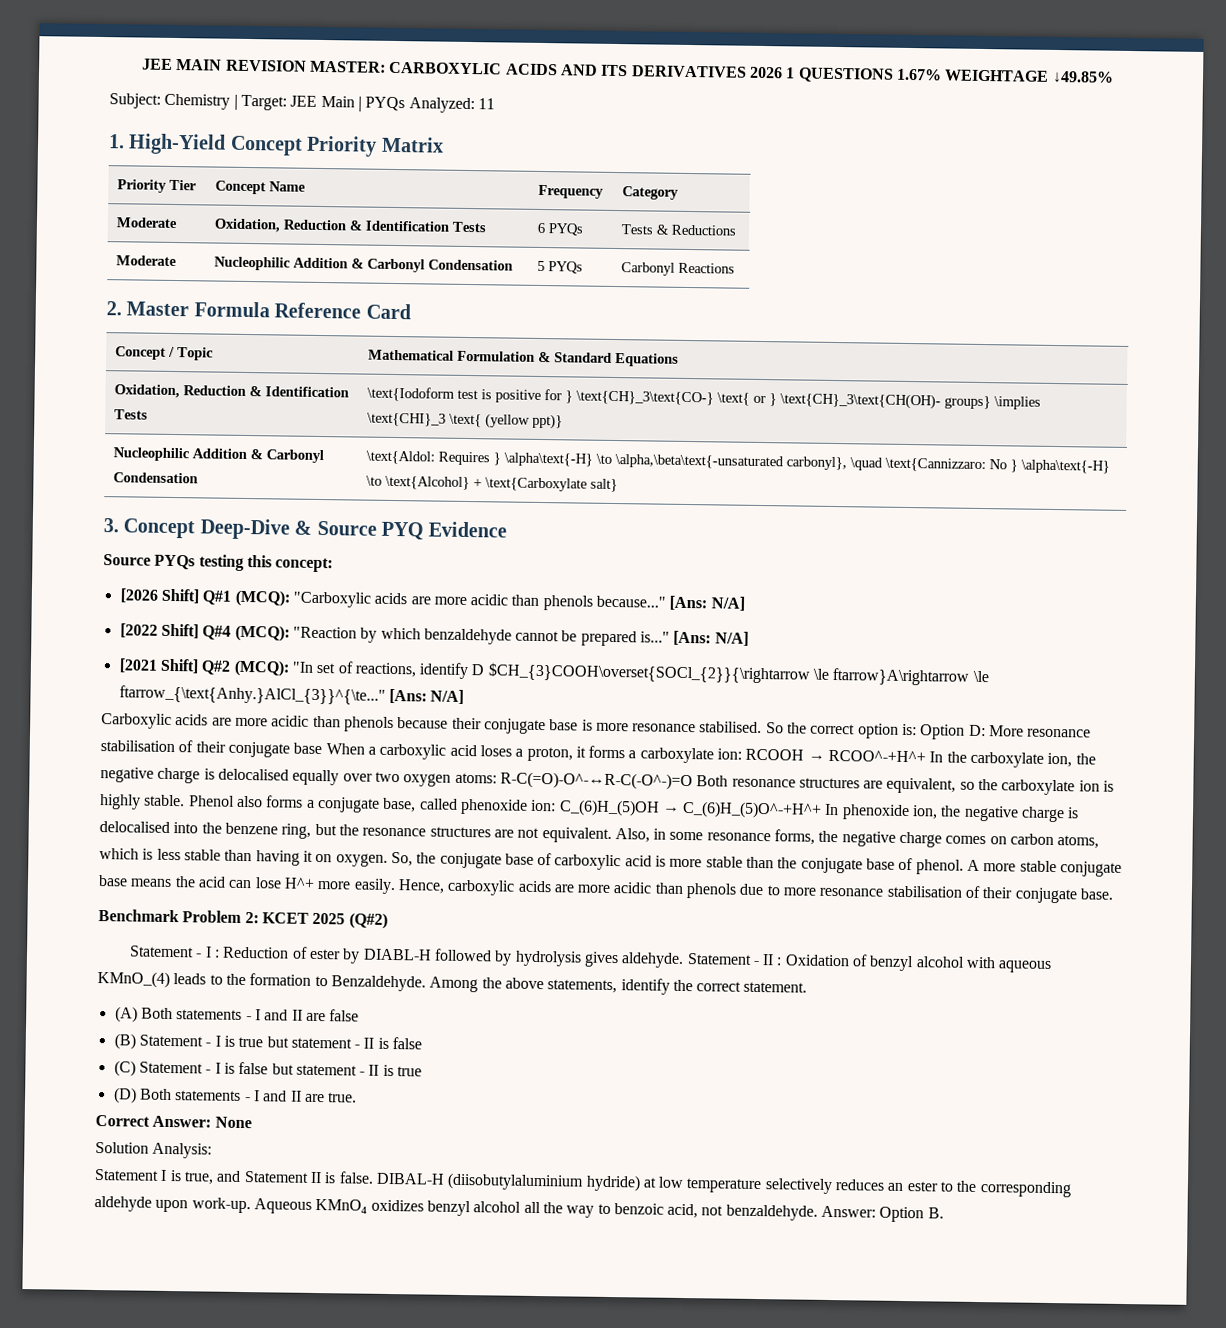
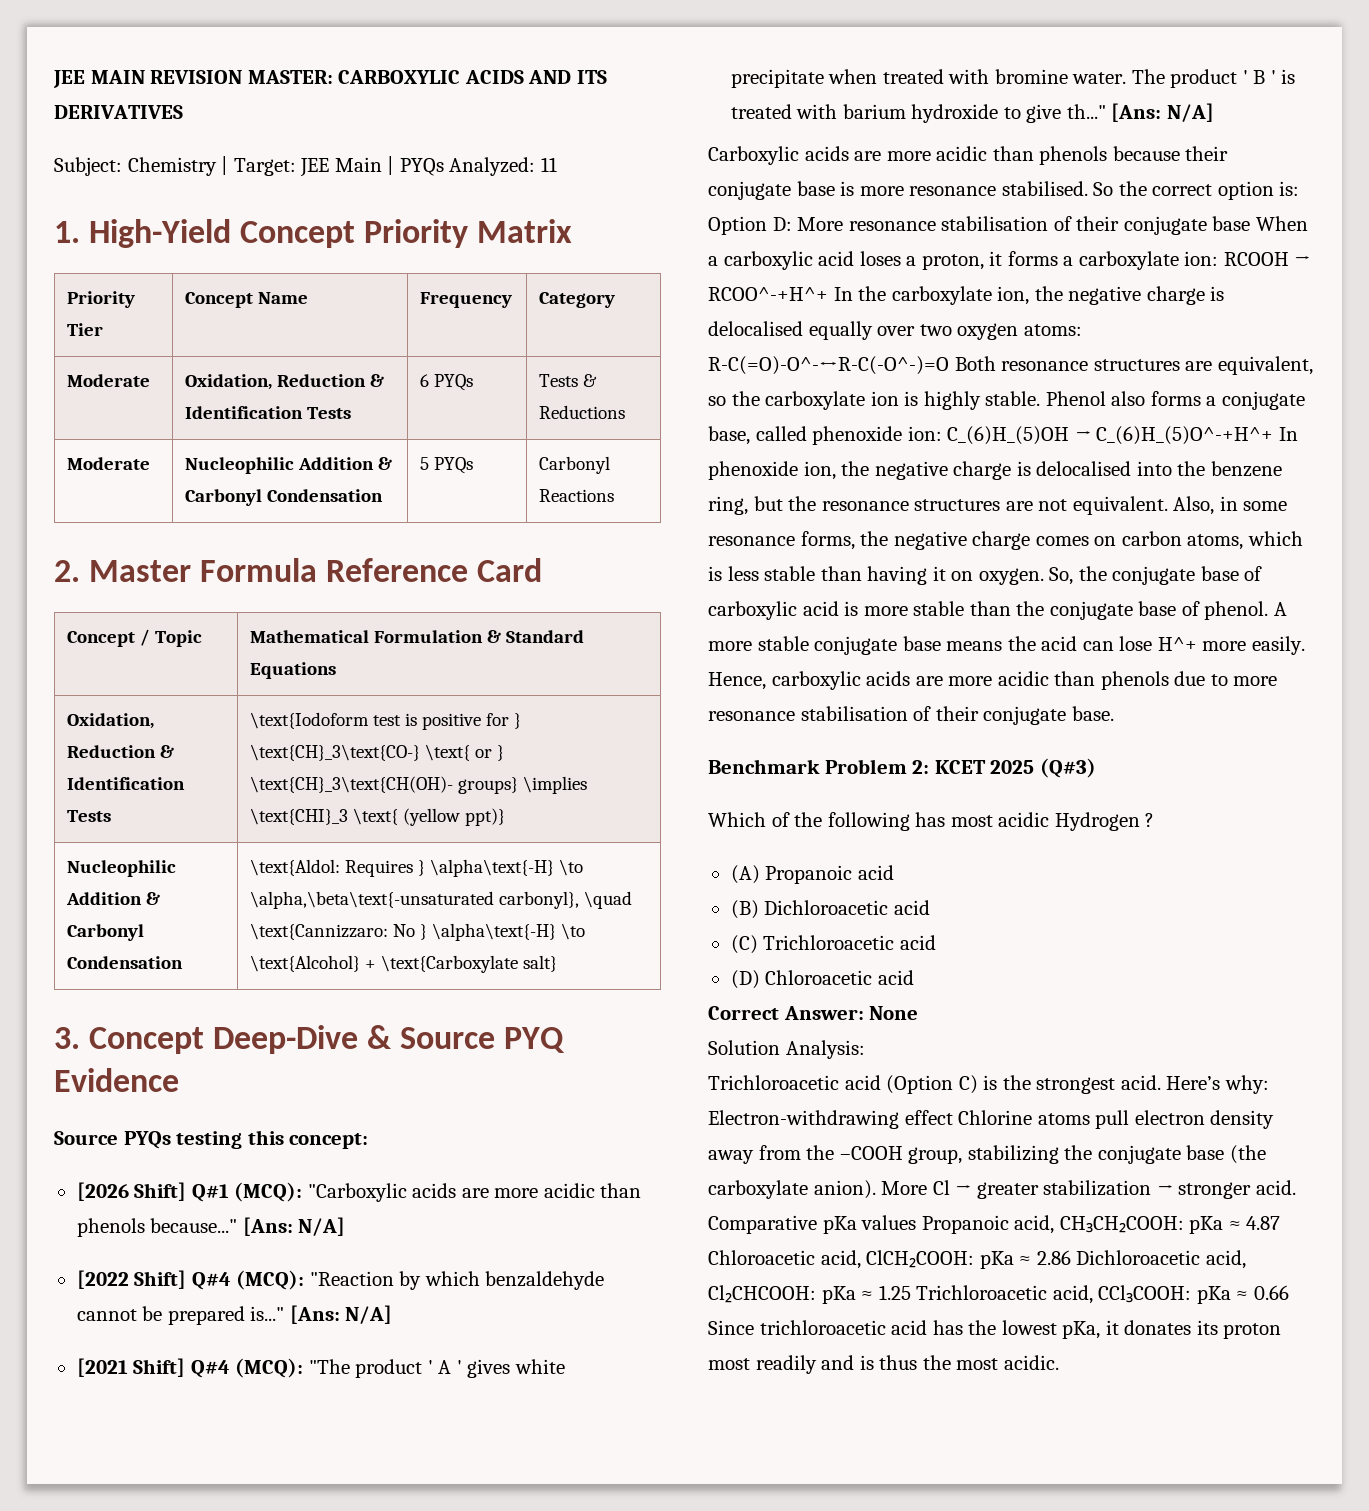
[748,66,1114,83] 2026 1 QUESTIONS 1.67% WEIGHTAGE ↓49.85% -> (183, 112) none
[201,659,989,686] [118,685,386,705] Q#2 (MCQ): "In set of reactions, identify D $CH_{3}COOH\overset{SOCl_{2}}{\rightarrow \le ftarrow}A\rightarrow \le ftarrow_{\text{Anhy.}AlCl_{3}}^{\te..." -> [190,1358,565,1378] [730,69,1296,88] [730,104,1106,123] Q#4 (MCQ): "The product ' A ' gives white precipitate when treated with bromine water. The product ' B ' is treated with barium hydroxide to give th..."
[348,912,388,929] [129,945,1052,974] [97,971,808,995] [114,1006,360,1023] [113,1033,423,1050] [113,1060,423,1077] [112,1087,358,1104] (Q#2) // Statement - I : Reduction of ester by DIABL-H followed by hydrolysis gives aldehyde. Statement - II : Oxidation of benzyl alcohol with aqueous KMnO_(4) leads to the formation to Benzaldehyde. Among the above statements, identify the correct statement. // (A) Both statements - I and II are false // (B) Statement - I is true but statement - II is false // (C) Statement - I is false but statement - II is true // (D) Both statements - I and II are true. -> [1039,758,1096,778] [708,812,1155,831] [730,865,894,884] [730,900,930,919] [730,935,936,954] [730,970,914,989] (Q#3) // Which of the following has most acidic Hydrogen ? // (A) Propanoic acid // (B) Dichloroacetic acid // (C) Trichloroacetic acid // (D) Chloroacetic acid
[94,1168,1071,1198] [94,1195,944,1223] Statement I is true, and Statement II is false. DIBAL-H (diisobutylaluminium hydride) at low temperature selectively reduces an ester to the corresponding aldehyde upon work-up. Aqueous KMnO₄ oxidizes benzyl alcohol all the way to benzoic acid, not benzaldehyde. Answer: Option B. -> [708,1075,1269,1094] [708,1110,1275,1129] [708,1145,1266,1164] [708,1180,1296,1199] [708,1215,1281,1234] [708,1250,1246,1269] [708,1285,1289,1304] [708,1320,1282,1339] [708,1355,1059,1374] Trichloroacetic acid (Option C) is the strongest acid. Here’s why: Electron-withdrawing effect Chlorine atoms pull electron density away from the –COOH group, stabilizing the conjugate base (the carboxylate anion). More Cl → greater stabilization → stronger acid. Comparative pKa values Propanoic acid, CH₃CH₂COOH: pKa ≈ 4.87 Chloroacetic acid, ClCH₂COOH: pKa ≈ 2.86 Dichloroacetic acid, Cl₂CHCOOH: pKa ≈ 1.25 Trichloroacetic acid, CCl₃COOH: pKa ≈ 0.66 Since trichloroacetic acid has the lowest pKa, it donates its proton most readily and is thus the most acidic.

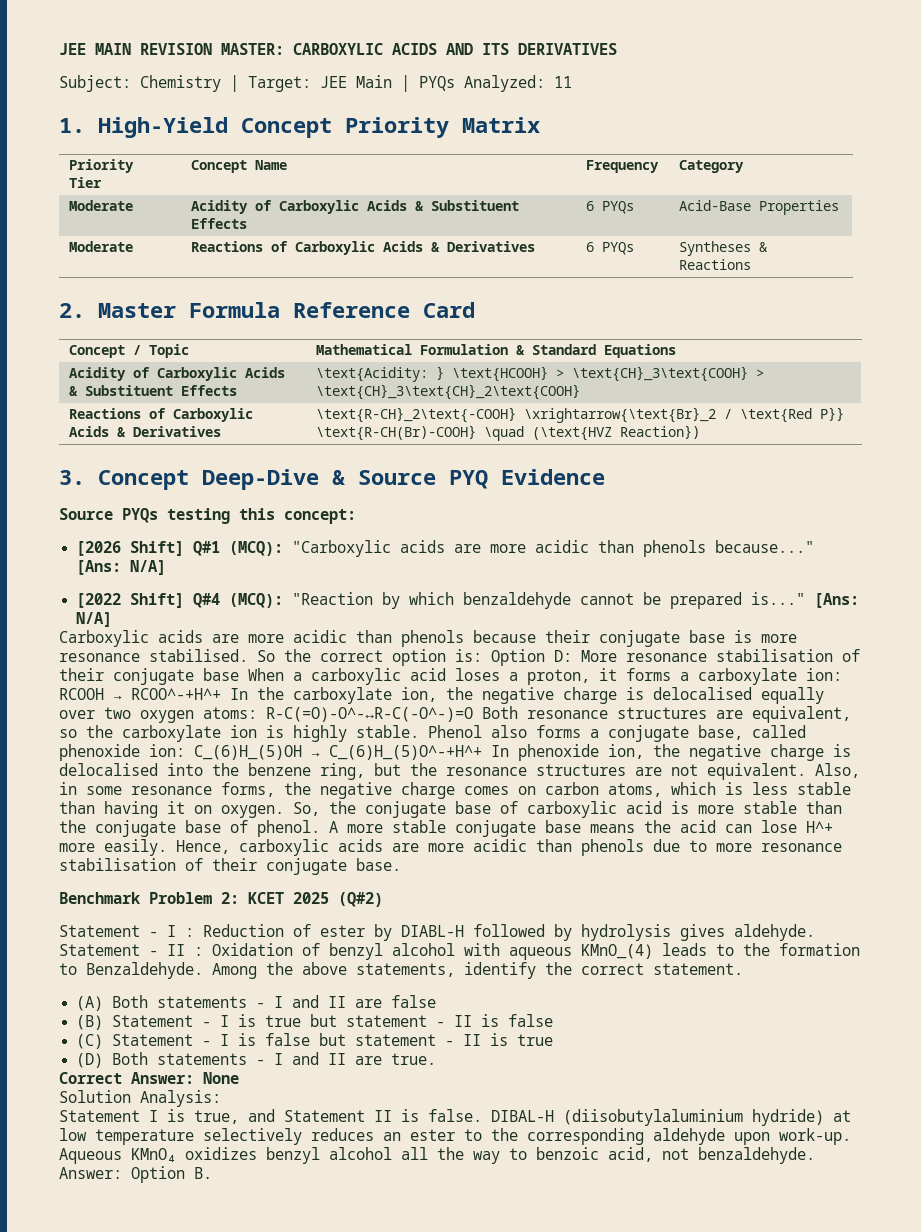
[185,374,385,390] [185,406,352,419] [420,374,474,391] [539,374,598,387] [539,405,626,419] [67,457,151,470] [185,457,393,474] [185,489,384,506] [420,457,474,474] [539,456,611,474] Oxidation, Reduction & Identification Tests | 6 PYQs | Tests & Reductions // Moderate | Nucleophilic Addition & Carbonyl Condensation | 5 PYQs | Carbonyl -> [191,200,520,214] [191,218,248,229] [586,201,635,214] [679,200,840,215] [69,241,134,252] [191,241,536,255] [586,242,635,255] [679,241,769,256] Acidity of Carboxylic Acids & Substituent Effects | 6 PYQs | Acid-Base Properties // Moderate | Reactions of Carboxylic Acids & Derivatives | 6 PYQs | Syntheses &
[67,713,155,729] [67,745,175,758] [67,777,186,790] [67,810,112,822] [250,712,521,730] [250,744,504,761] [250,776,588,794] [250,808,505,826] [67,860,177,877] [66,892,161,905] [67,924,145,941] [67,956,184,969] [250,859,583,877] [250,891,633,909] [250,923,585,941] [250,955,557,973] Oxidation, Reduction & Identification Tests | \text{Iodoform test is positive for } \text{CH}_3\text{CO-} \text{ or } \text{CH}_3\text{CH(OH)- groups} \implies \text{CHI}_3 \text{ (yellow ppt)} // Nucleophilic Addition & Carbonyl Condensation | \text{Aldol: Requires } \alpha\text{-H} \to \alpha,\beta\text{-unsaturated carbonyl}, \quad \text{Cannizzaro: No } \alpha\text{-H} \to \text{Alcohol} + \text{Carboxylate salt} -> [69,367,286,381] [69,385,238,396] [316,366,765,382] [316,384,581,400] [69,408,254,422] [69,426,222,437] [316,407,845,423] [316,425,701,441] Acidity of Carboxylic Acids & Substituent Effects | \text{Acidity: } \text{HCOOH} > \text{CH}_3\text{COOH} > \text{CH}_3\text{CH}_2\text{COOH} // Reactions of Carboxylic Acids & Derivatives | \text{R-CH}_2\text{-COOH} \xrightarrow{\text{Br}_2 / \text{Red P}} \text{R-CH(Br)-COOH} \quad (\text{HVZ Reaction})
[76,1358,565,1378] [730,69,1296,88] [730,103,1214,123] // [2021 Shift] Q#4 (MCQ): "The product ' A ' gives white precipitate when treated with bromine water. The product ' B ' is treated with barium hydroxide to give th..." [Ans: N/A] -> (113, 619) none
[1039,758,1096,778] [708,812,1155,831] [730,865,894,884] [730,900,930,919] [730,935,936,954] [730,970,914,989] (Q#3) // Which of the following has most acidic Hydrogen ? // (A) Propanoic acid // (B) Dichloroacetic acid // (C) Trichloroacetic acid // (D) Chloroacetic acid -> [338,892,383,907] [59,924,815,941] [59,943,860,960] [59,962,743,979] [76,995,437,1011] [76,1014,554,1030] [76,1033,554,1049] [76,1052,437,1068] (Q#2) // Statement - I : Reduction of ester by DIABL-H followed by hydrolysis gives aldehyde. Statement - II : Oxidation of benzyl alcohol with aqueous KMnO_(4) leads to the formation to Benzaldehyde. Among the above statements, identify the correct statement. // (A) Both statements - I and II are false // (B) Statement - I is true but statement - II is false // (C) Statement - I is false but statement - II is true // (D) Both statements - I and II are true.
[708,1075,1269,1094] [708,1110,1275,1129] [708,1145,1266,1164] [708,1180,1296,1199] [708,1215,1281,1234] [708,1250,1246,1269] [708,1285,1289,1304] [708,1320,1282,1339] [708,1355,1059,1374] Trichloroacetic acid (Option C) is the strongest acid. Here’s why: Electron-withdrawing effect Chlorine atoms pull electron density away from the –COOH group, stabilizing the conjugate base (the carboxylate anion). More Cl → greater stabilization → stronger acid. Comparative pKa values Propanoic acid, CH₃CH₂COOH: pKa ≈ 4.87 Chloroacetic acid, ClCH₂COOH: pKa ≈ 2.86 Dichloroacetic acid, Cl₂CHCOOH: pKa ≈ 1.25 Trichloroacetic acid, CCl₃COOH: pKa ≈ 0.66 Since trichloroacetic acid has the lowest pKa, it donates its proton most readily and is thus the most acidic. -> [59,1109,851,1126] [59,1128,851,1145] [59,1147,815,1164] [59,1166,212,1183] Statement I is true, and Statement II is false. DIBAL-H (diisobutylaluminium hydride) at low temperature selectively reduces an ester to the corresponding aldehyde upon work-up. Aqueous KMnO₄ oxidizes benzyl alcohol all the way to benzoic acid, not benzaldehyde. Answer: Option B.

